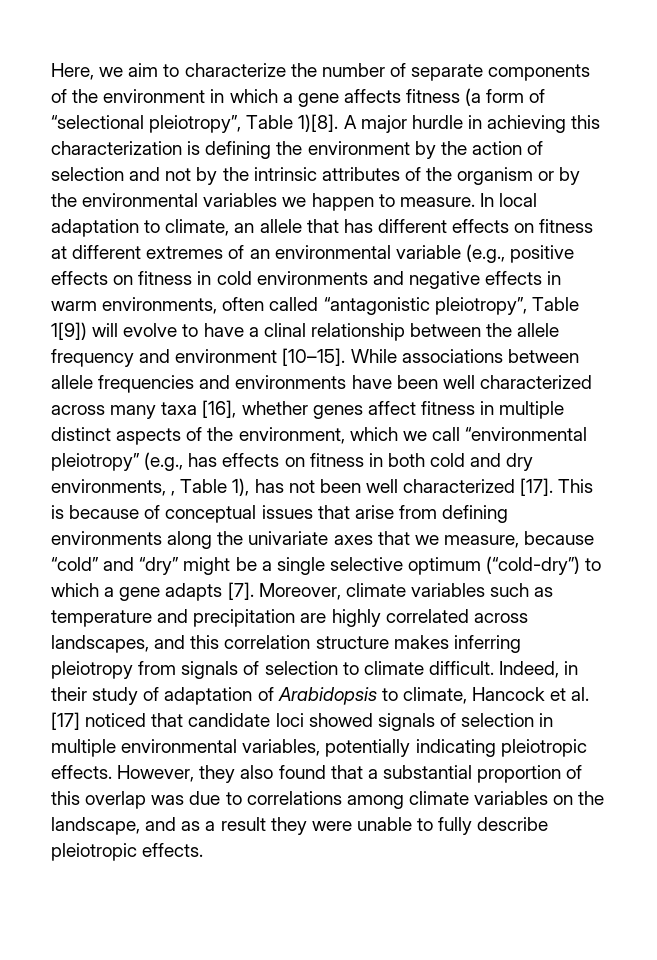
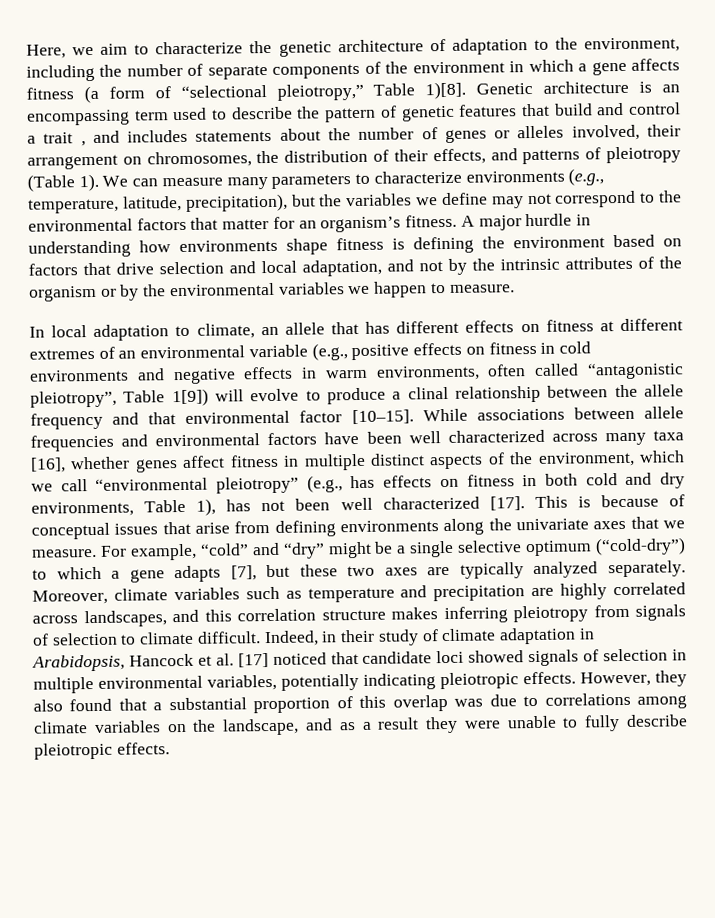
(317, 70) none -> [278,37,680,57] [26,64,123,82] genetic architecture of adaptation to the environment, including the
[149,115,242,133] pleiotropy”, -> [276,83,364,101] pleiotropy,”
[343,115,601,133] [51,141,544,159] [51,167,124,181] A major hurdle in achieving this characterization is defining the environment by the action of selection -> [476,80,680,95] [27,102,682,126] [27,124,681,147] [27,146,681,170] [27,168,605,192] [28,190,682,214] [28,213,591,233] [28,234,682,258] [28,259,382,277] Genetic architecture is an encompassing term used to describe the pattern of genetic features that build and control a trait , and includes statements about the number of genes or alleles involved, their arrangement on chromosomes, the distribution of their effects, and patterns of pleiotropy (Table 1). We can measure many parameters to characterize environments (e.g., temperature, latitude, precipitation), but the variables we define may not correspond to the environmental factors that matter for an organism’s fitness. A major hurdle in understanding how environments shape fitness is defining the environment based on factors that drive selection and local adaptation,
(475, 202) none -> (515, 288) //
[203,323,244,337] have -> [327,387,386,405] produce
[175,349,278,363] environment -> [148,410,343,425] that environmental factor
[235,375,347,389] environments -> [155,432,318,447] environmental factors
[171,491,176,496] , -> (134, 509) none
[443,531,595,548] measure, because -> [32,543,197,561] measure. For example,
[227,582,254,600] [7]. -> [230,560,687,581] [7], but these two axes are typically analyzed separately.
[164,687,467,705] adaptation of Arabidopsis to climate, -> [441,627,595,645] [32,654,125,672] climate adaptation in Arabidopsis,

